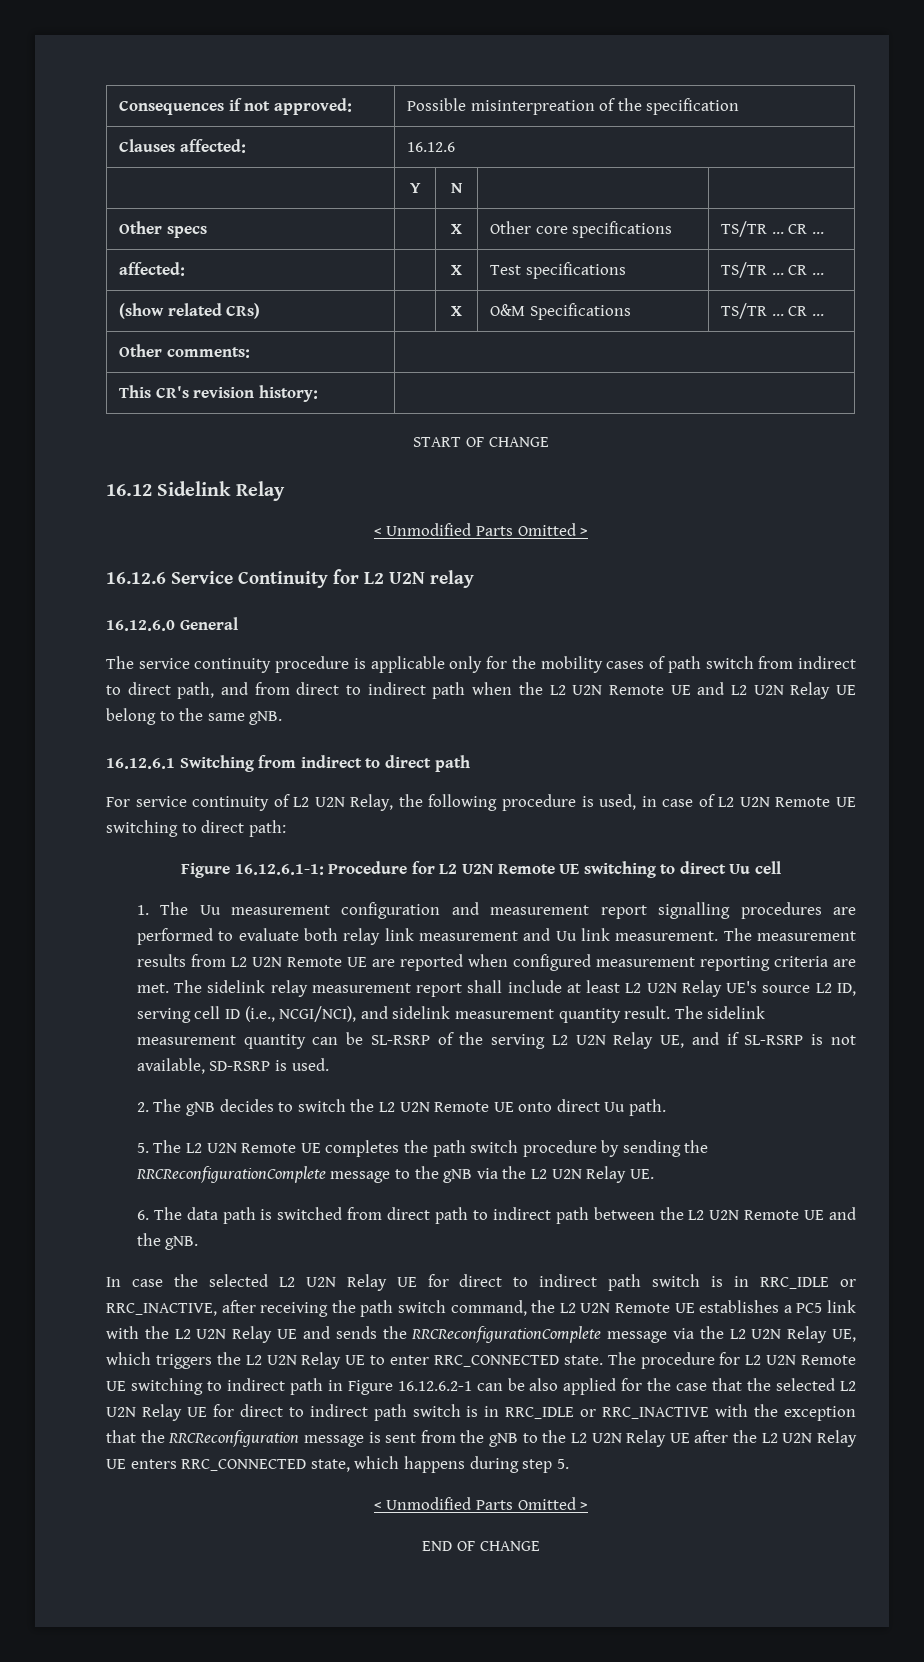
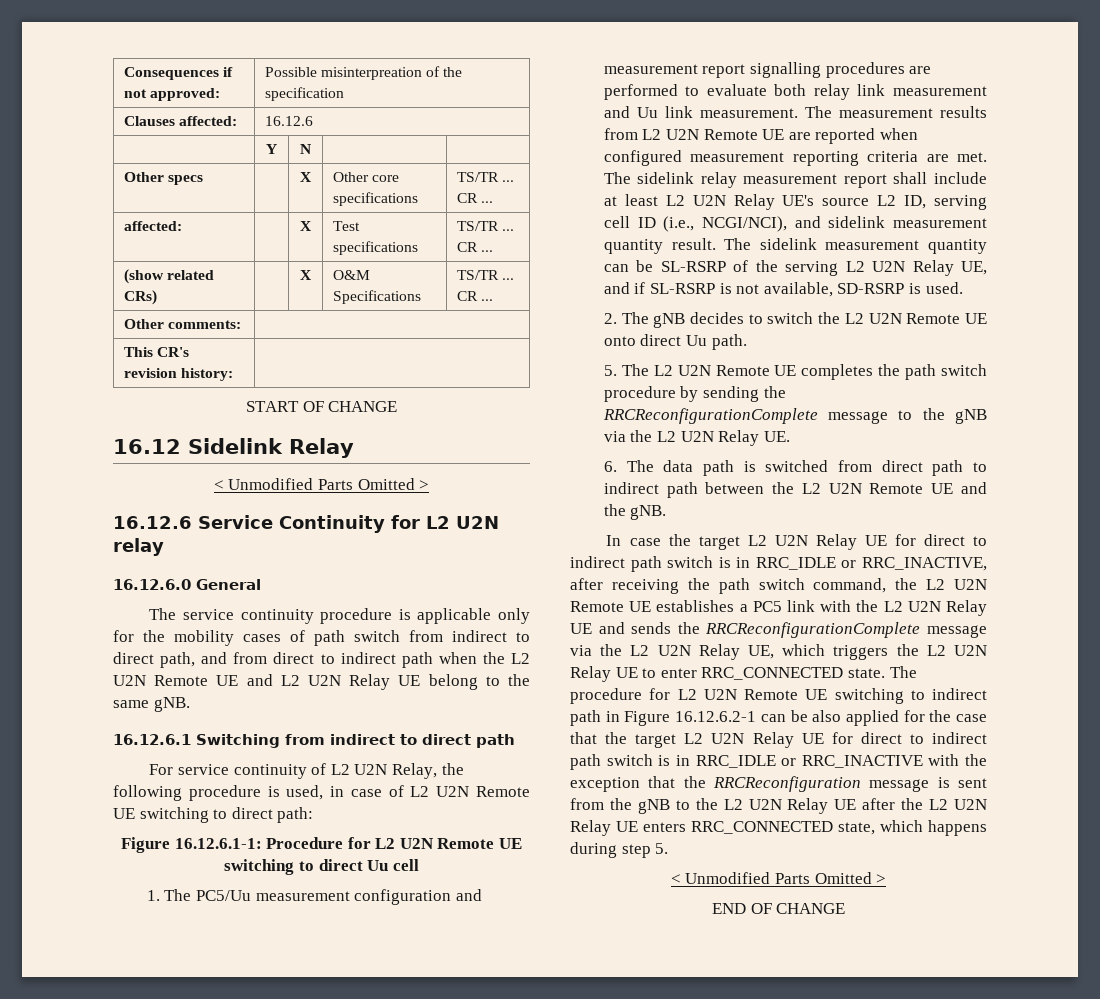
[199,905,221,915] Uu -> [196,890,252,901] PC5/Uu
[208,1274,268,1287] selected -> [698,536,740,550] target
[776,1378,836,1391] selected -> [635,734,677,748] target

